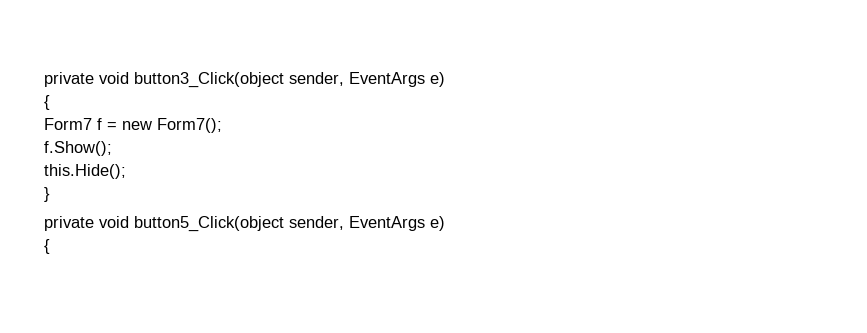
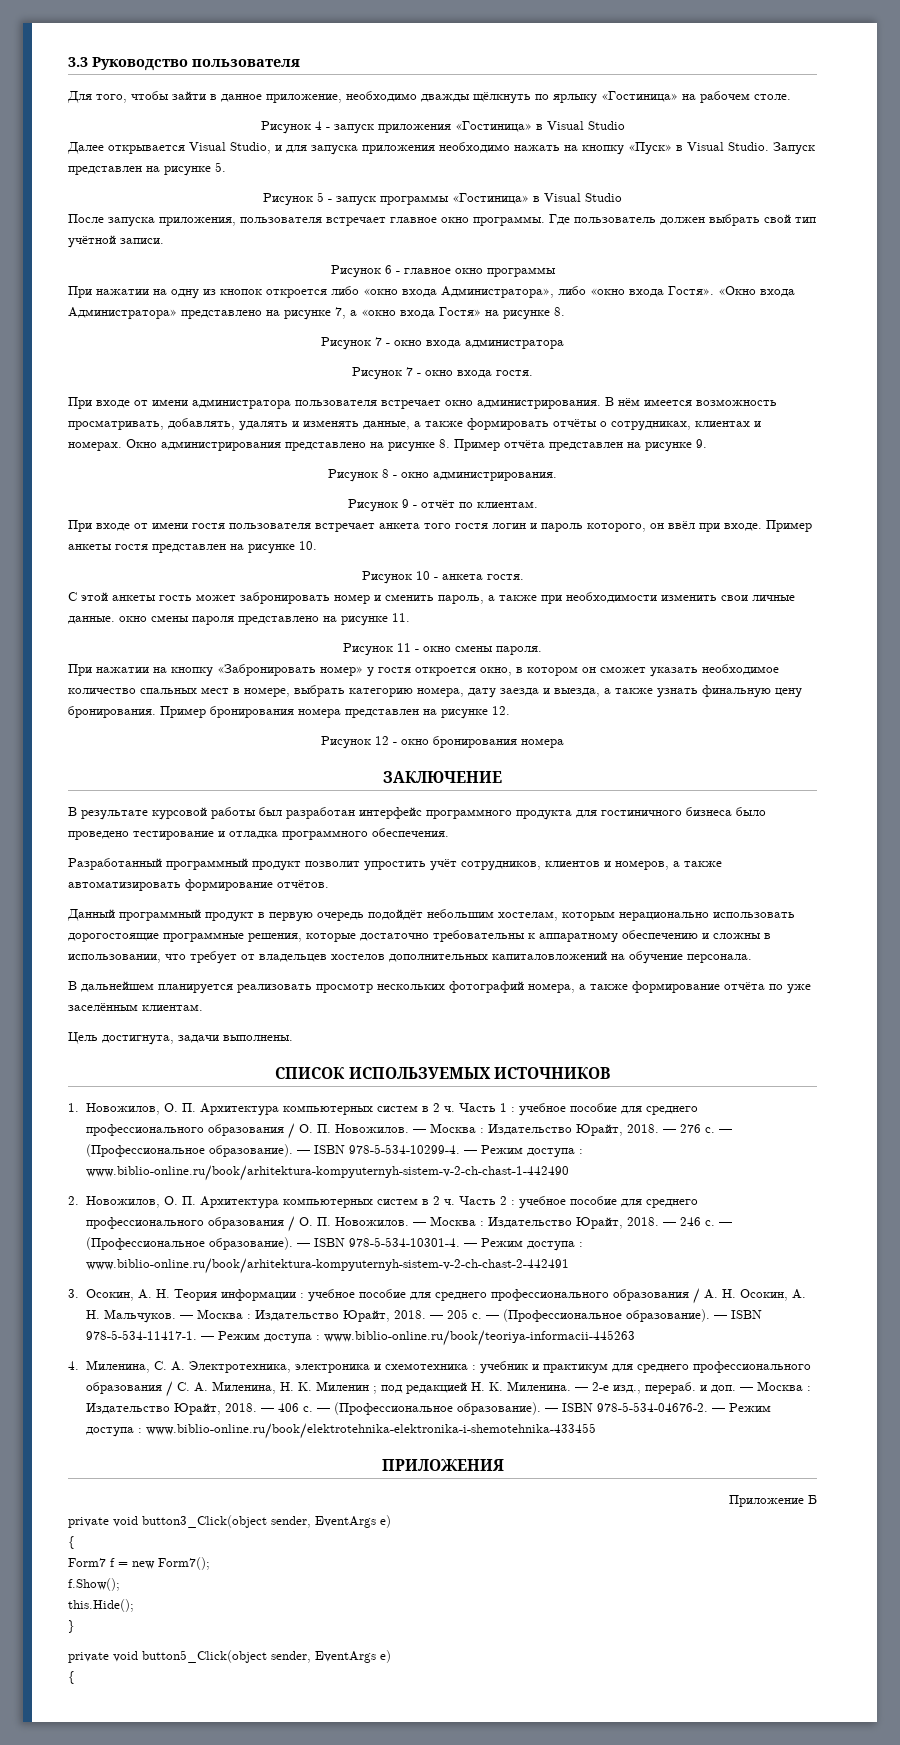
(44, 79) none -> [68,57,300,71] [67,91,791,104] [260,121,625,134] [67,142,815,155] [68,162,226,176] [263,192,622,206] [68,214,816,227] [68,235,164,248] [330,265,556,278] [68,286,795,299] [68,307,565,320] [321,337,564,350] [352,367,533,380] [68,397,777,409] [68,418,761,431] [68,439,707,452] [328,469,557,482] [347,499,538,512] [68,520,812,532] [68,541,317,554] [361,571,524,584] [68,592,795,604] [68,613,410,626] [343,643,542,656] [68,664,779,677] [68,685,802,698] [68,706,510,719] [321,736,564,749] [383,771,502,783] [68,807,766,820] [68,828,449,840] [68,858,722,871] [68,879,329,891] [67,909,795,922] [68,930,771,943] [68,951,752,964] [68,981,811,994] [68,1003,203,1011] [68,1032,293,1045] [275,1067,610,1079] [68,1103,698,1116] [85,1123,732,1139] [85,1144,583,1158] [85,1165,569,1181] [68,1196,698,1209] [85,1216,732,1232] [85,1237,583,1251] [85,1258,569,1274] [68,1288,806,1304] [85,1309,762,1323] [85,1330,635,1346] [68,1360,811,1374] [85,1381,811,1397] [85,1402,771,1415] [85,1423,596,1439] [381,1459,504,1471] [729,1495,817,1507] 3.3 Руководство пользователя // Для того, чтобы зайти в данное приложение, необходимо дважды щёлкнуть по ярлыку «Гостиница» на рабочем столе. // Рисунок 4 - запуск приложения «Гостиница» в Visual Studio // Далее открывается Visual Studio, и для запуска приложения необходимо нажать на кнопку «Пуск» в Visual Studio. Запуск представлен на рисунке 5. // Рисунок 5 - запуск программы «Гостиница» в Visual Studio // После запуска приложения, пользователя встречает главное окно программы. Где пользователь должен выбрать свой тип учётной записи. // Рисунок 6 - главное окно программы // При нажатии на одну из кнопок откроется либо «окно входа Администратора», либо «окно входа Гостя». «Окно входа Администратора» представлено на рисунке 7, а «окно входа Гостя» на рисунке 8. // Рисунок 7 - окно входа администратора // Рисунок 7 - окно входа гостя. // При входе от имени администратора пользователя встречает окно администрирования. В нём имеется возможность просматривать, добавлять, удалять и изменять данные, а также формировать отчёты о сотрудниках, клиентах и номерах. Окно администрирования представлено на рисунке 8. Пример отчёта представлен на рисунке 9. // Рисунок 8 - окно администрирования. // Рисунок 9 - отчёт по клиентам. // При входе от имени гостя пользователя встречает анкета того гостя логин и пароль которого, он ввёл при входе. Пример анкеты гостя представлен на рисунке 10. // Рисунок 10 - анкета гостя. // С этой анкеты гость может забронировать номер и сменить пароль, а также при необходимости изменить свои личные данные. окно смены пароля представлено на рисунке 11. // Рисунок 11 - окно смены пароля. // При нажатии на кнопку «Забронировать номер» у гостя откроется окно, в котором он сможет указать необходимое количество спальных мест в номере, выбрать категорию номера, дату заезда и выезда, а также узнать финальную цену бронирования. Пример бронирования номера представлен на рисунке 12. // Рисунок 12 - окно бронирования номера // ЗАКЛЮЧЕНИЕ // В результате курсовой работы был разработан интерфейс программного продукта для гостиничного бизнеса было проведено тестирование и отладка программного обеспечения. // Разработанный программный продукт позволит упростить учёт сотрудников, клиентов и номеров, а также автоматизировать формирование отчётов. // Данный программный продукт в первую очередь подойдёт небольшим хостелам, которым нерационально использовать дорогостоящие программные решения, которые достаточно требовательны к аппаратному обеспечению и сложны в использовании, что требует от владельцев хостелов дополнительных капиталовложений на обучение персонала. // В дальнейшем планируется реализовать просмотр нескольких фотографий номера, а также формирование отчёта по уже заселённым клиентам. // Цель достигнута, задачи выполнены. // СПИСОК ИСПОЛЬЗУЕМЫХ ИСТОЧНИКОВ // 1. Новожилов, О. П. Архитектура компьютерных систем в 2 ч. Часть 1 : учебное пособие для среднего профессионального образования / О. П. Новожилов. — Москва : Издательство Юрайт, 2018. — 276 с. — (Профессиональное образование). — ISBN 978-5-534-10299-4. — Режим доступа : www.biblio-online.ru/book/arhitektura-kompyuternyh-sistem-v-2-ch-chast-1-442490 // 2. Новожилов, О. П. Архитектура компьютерных систем в 2 ч. Часть 2 : учебное пособие для среднего профессионального образования / О. П. Новожилов. — Москва : Издательство Юрайт, 2018. — 246 с. — (Профессиональное образование). — ISBN 978-5-534-10301-4. — Режим доступа : www.biblio-online.ru/book/arhitektura-kompyuternyh-sistem-v-2-ch-chast-2-442491 // 3. Осокин, А. Н. Теория информации : учебное пособие для среднего профессионального образования / А. Н. Осокин, А. Н. Мальчуков. — Москва : Издательство Юрайт, 2018. — 205 с. — (Профессиональное образование). — ISBN 978-5-534-11417-1. — Режим доступа : www.biblio-online.ru/book/teoriya-informacii-445263 // 4. Миленина, С. А. Электротехника, электроника и схемотехника : учебник и практикум для среднего профессионального образования / С. А. Миленина, Н. К. Миленин ; под редакцией Н. К. Миленина. — 2-е изд., перераб. и доп. — Москва : Издательство Юрайт, 2018. — 406 с. — (Профессиональное образование). — ISBN 978-5-534-04676-2. — Режим доступа : www.biblio-online.ru/book/elektrotehnika-elektronika-i-shemotehnika-433455 // ПРИЛОЖЕНИЯ // Приложение Б //

